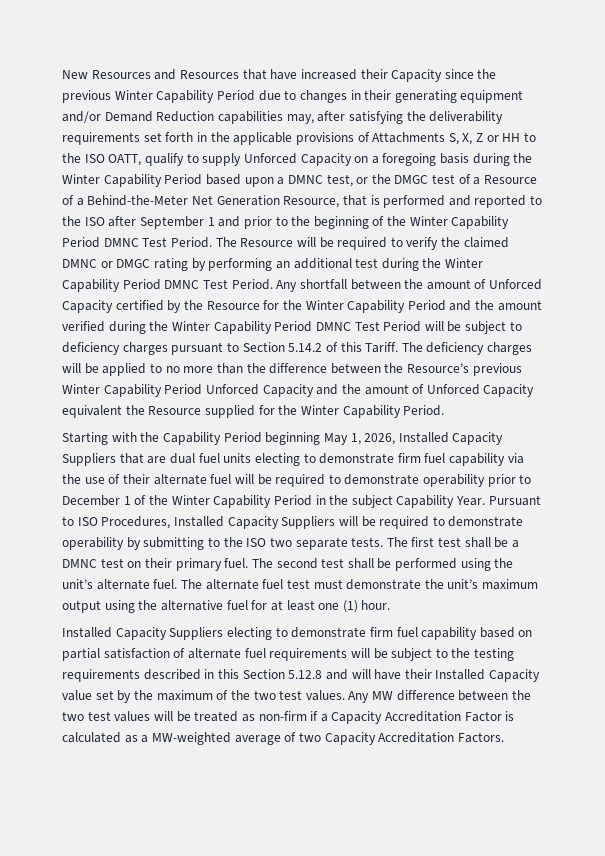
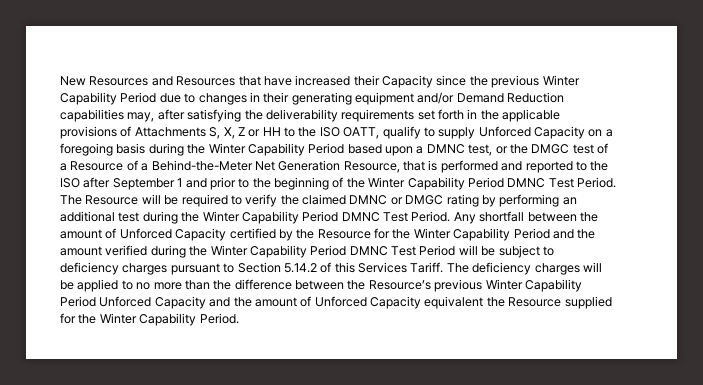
(362, 347) none -> [358,262,407,273] Services
[62,432,504,445] [62,453,524,466] [62,474,532,487] [62,495,541,508] [62,516,524,529] [62,537,520,550] [62,558,514,571] [62,579,539,590] [62,600,391,613] [62,627,533,640] [62,648,515,661] [62,669,541,682] [62,690,532,703] [62,711,515,724] [62,732,504,745] // Starting with the Capability Period beginning May 1, 2026, Installed Capacity Suppliers that are dual fuel units electing to demonstrate firm fuel capability via the use of their alternate fuel will be required to demonstrate operability prior to December 1 of the Winter Capability Period in the subject Capability Year. Pursuant to ISO Procedures, Installed Capacity Suppliers will be required to demonstrate operability by submitting to the ISO two separate tests. The first test shall be a DMNC test on their primary fuel. The second test shall be performed using the unit’s alternate fuel. The alternate fuel test must demonstrate the unit’s maximum output using the alternative fuel for at least one (1) hour. // Installed Capacity Suppliers electing to demonstrate firm fuel capability based on partial satisfaction of alternate fuel requirements will be subject to the testing requirements described in this Section 5.12.8 and will have their Installed Capacity value set by the maximum of the two test values. Any MW difference between the two test values will be treated as non-firm if a Capacity Accreditation Factor is calculated as a MW-weighted average of two Capacity Accreditation Factors. -> (239, 318) none

